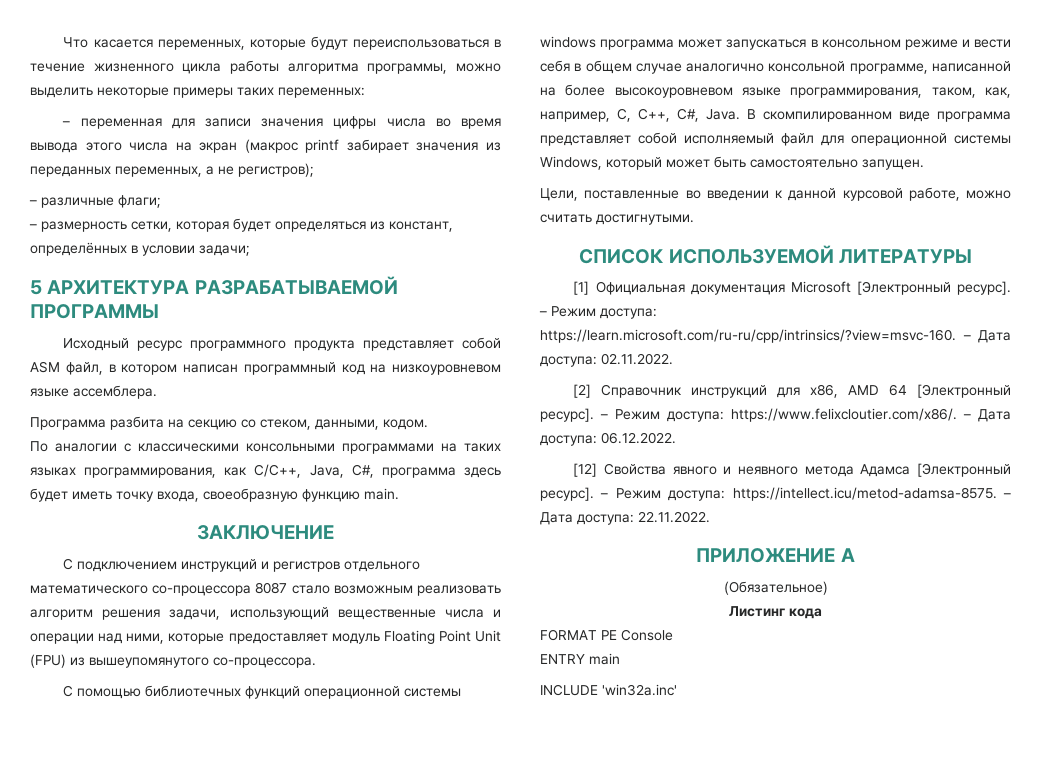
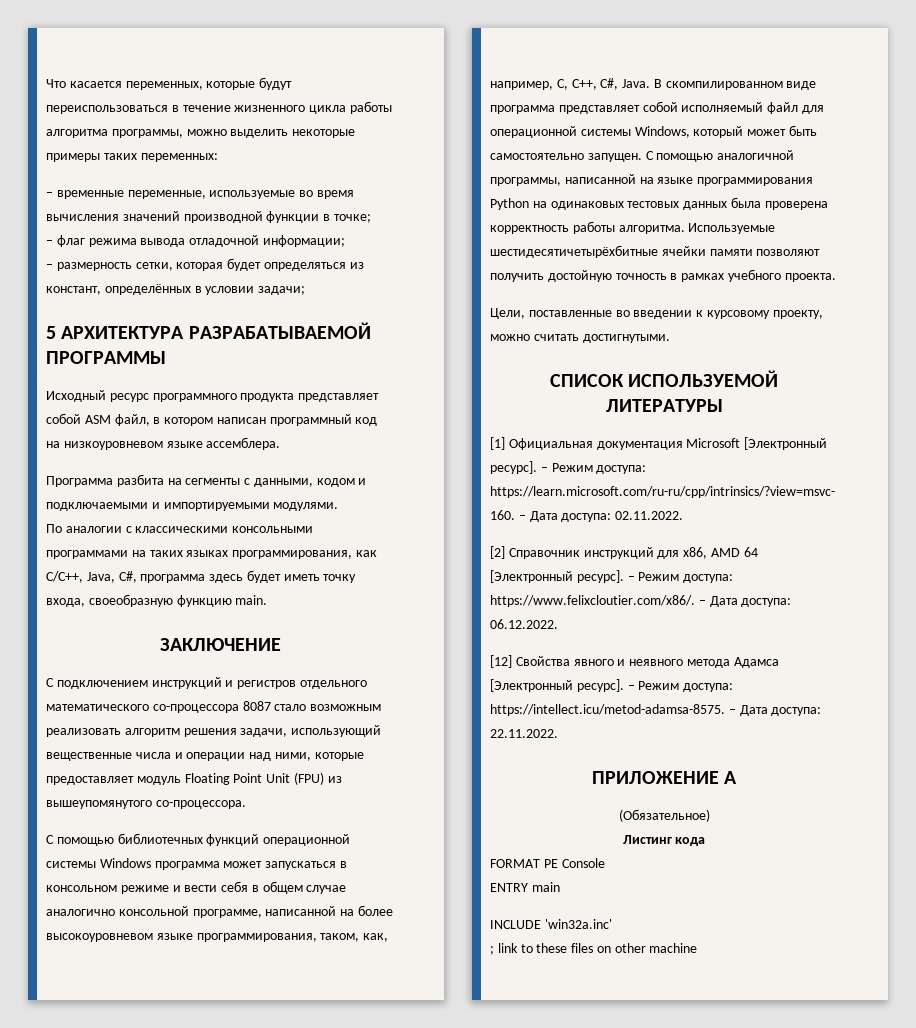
[80,116,501,129] [30,139,501,153] [30,163,314,177] [29,195,161,208] переменная для записи значения цифры числа во время вывода этого числа на экран (макрос printf забирает значения из переданных переменных, а не регистров); // – различные флаги; -> [56,190,354,199] [46,211,371,223] [46,235,345,247] временные переменные, используемые во время вычисления значений производной функции в точке; // – флаг режима вывода отладочной информации;
[188,419,428,430] секцию со стеком, данными, кодом. -> [185,478,367,487] [46,502,339,511] сегменты с данными, кодом и подключаемыми и импортируемыми модулями.
[540,36,596,48] windows -> [99,858,151,868] Windows
(924, 164) none -> [645,150,795,162] [490,174,814,186] [490,197,828,210] [490,221,776,234] [490,245,821,258] [490,269,836,282] С помощью аналогичной программы, написанной на языке программирования Python на одинаковых тестовых данных была проверена корректность работы алгоритма. Используемые шестидесятичетырёхбитные ячейки памяти позволяют получить достойную точность в рамках учебного проекта.
[788,187,960,201] данной курсовой работе, -> [706,310,823,319] курсовому проекту,
(677, 690) none -> [490,943,698,955] // ; link to these files on other machine

